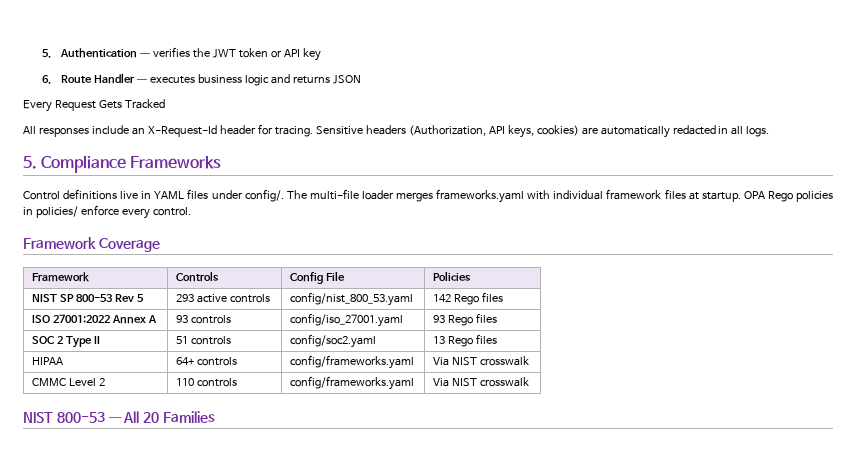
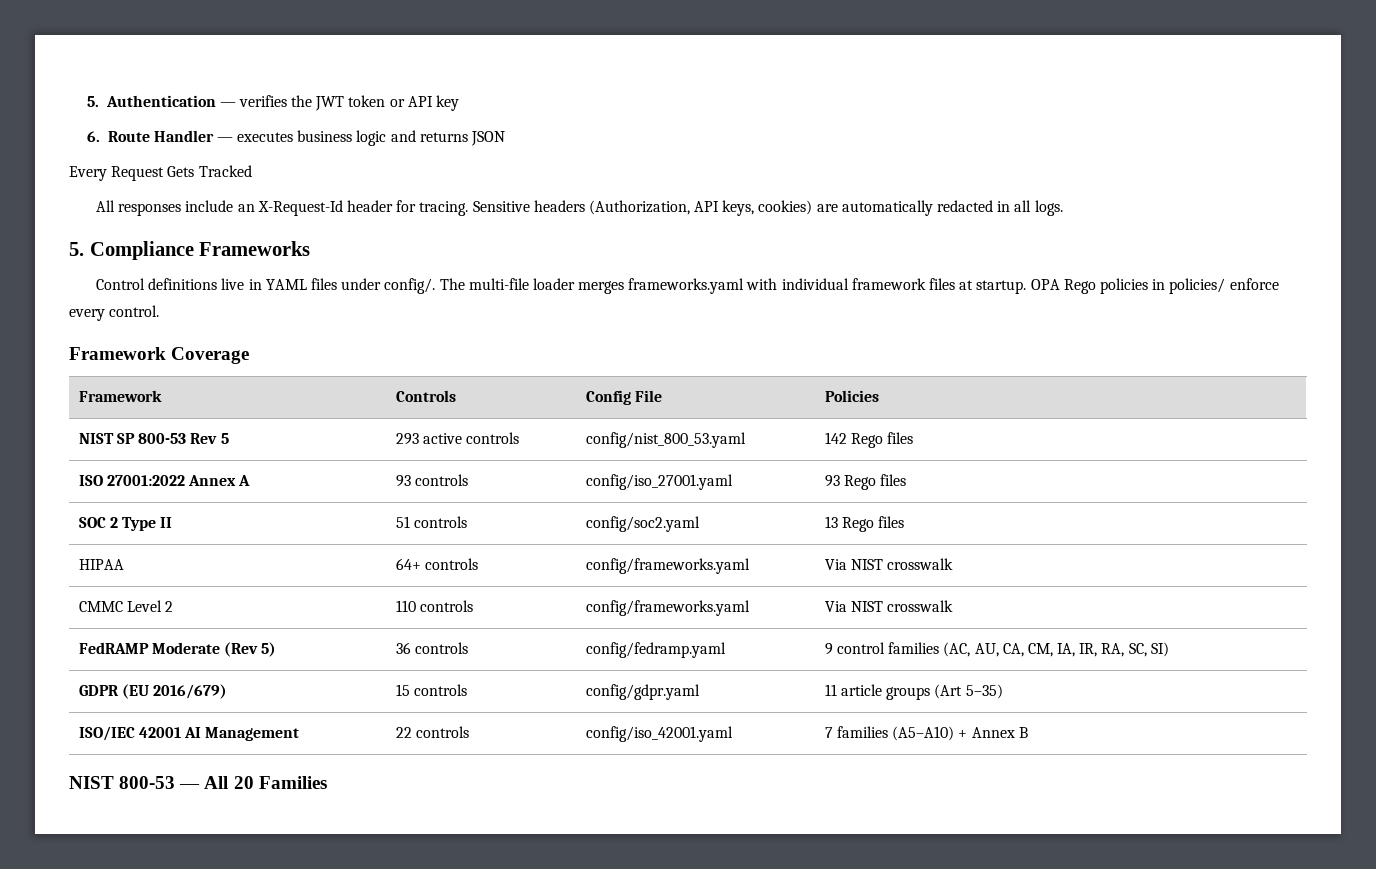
(529, 382) none -> [78,642,277,657] [395,642,468,654] [585,642,726,658] [824,642,1169,657] [78,684,228,699] [395,684,467,696] [585,684,700,700] [824,684,1003,700] [78,726,300,741] [395,726,469,738] [585,726,733,742] [824,726,1028,741] // FedRAMP Moderate (Rev 5) | 36 controls | config/fedramp.yaml | 9 control families (AC, AU, CA, CM, IA, IR, RA, SC, SI) // GDPR (EU 2016/679) | 15 controls | config/gdpr.yaml | 11 article groups (Art 5–35) // ISO/IEC 42001 AI Management | 22 controls | config/iso_42001.yaml | 7 families (A5–A10) + Annex B

